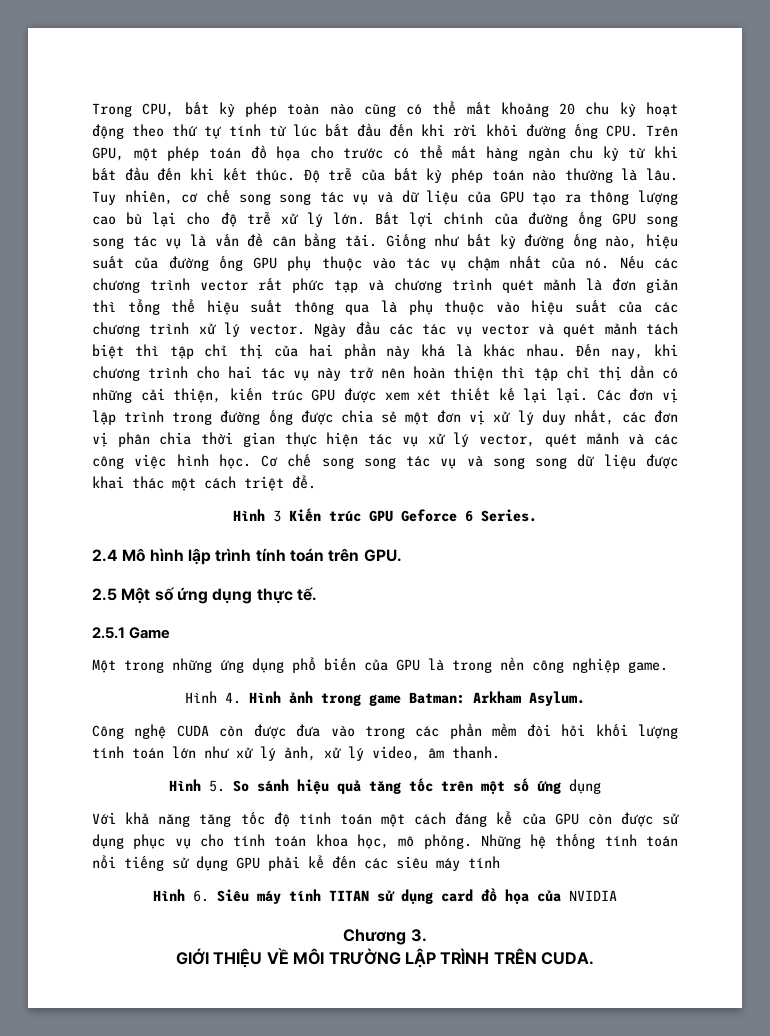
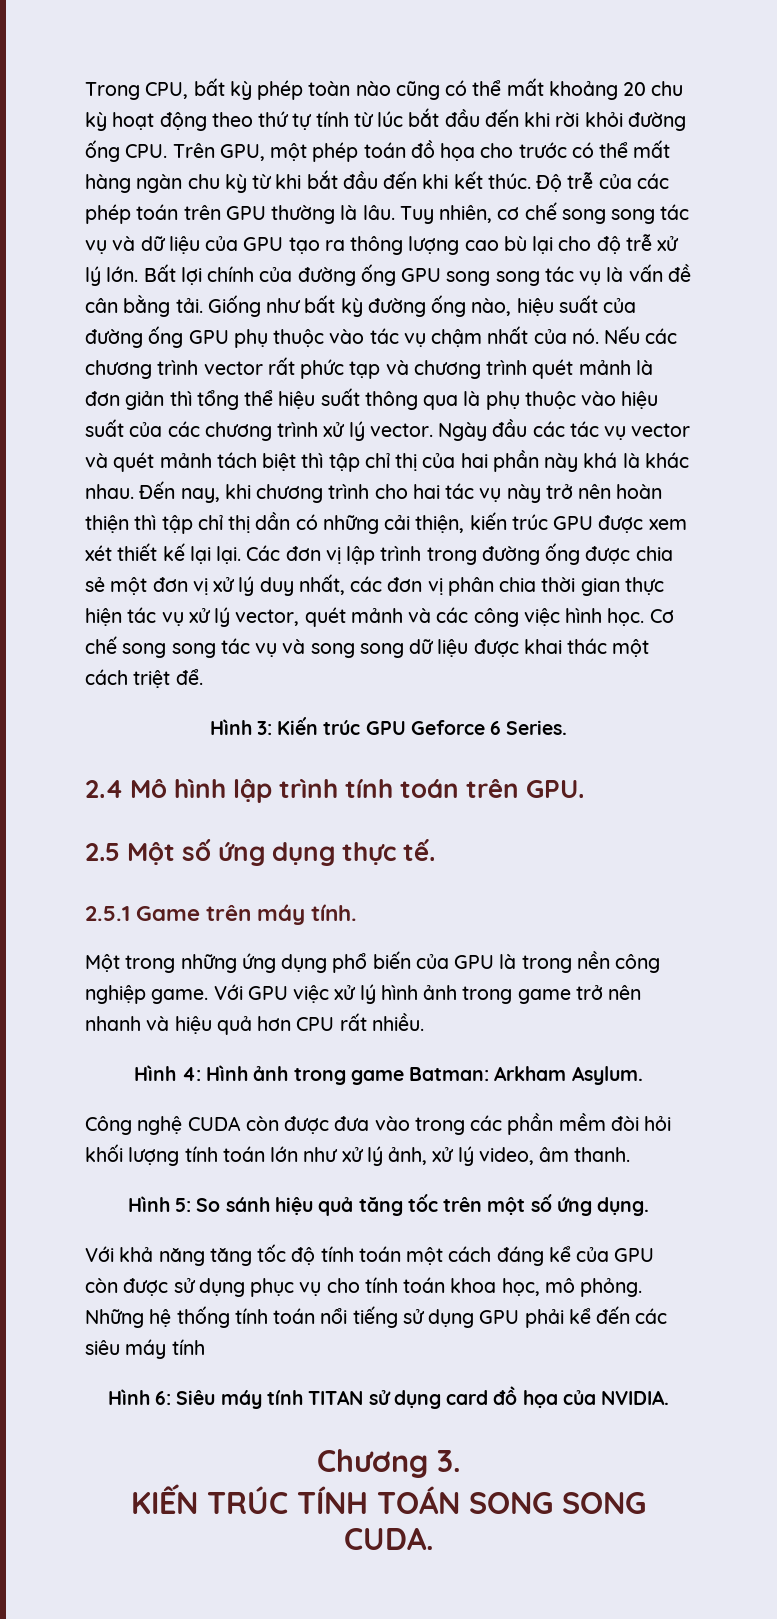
[393,168,557,183] bất kỳ phép toán nào -> [636,173,669,189] [85,204,266,224] các phép toán trên GPU
[273,510,281,522] 3 -> [256,721,272,735] 3:
(171, 633) none -> [206,904,358,925] trên máy tính.
[185,691,241,704] // Hình 4. -> [213,984,642,1004] [85,1013,424,1035] [134,1065,201,1081] Với GPU việc xử lý hình ảnh trong game trở nên nhanh và hiệu quả hơn CPU rất nhiều. // Hình 4:
[209,780,225,792] 5. -> [175,1198,192,1212] 5:
[569,779,601,794] dụng -> [597,1197,650,1216] dụng.
[193,890,209,902] 6. -> [155,1391,172,1405] 6:
[569,890,617,901] NVIDIA -> [601,1390,670,1405] NVIDIA.
[175,948,537,968] GIỚI THIỆU VỀ MÔI TRƯỜNG LẬP TRÌNH TRÊN -> [131,1484,646,1514] KIẾN TRÚC TÍNH TOÁN SONG SONG

